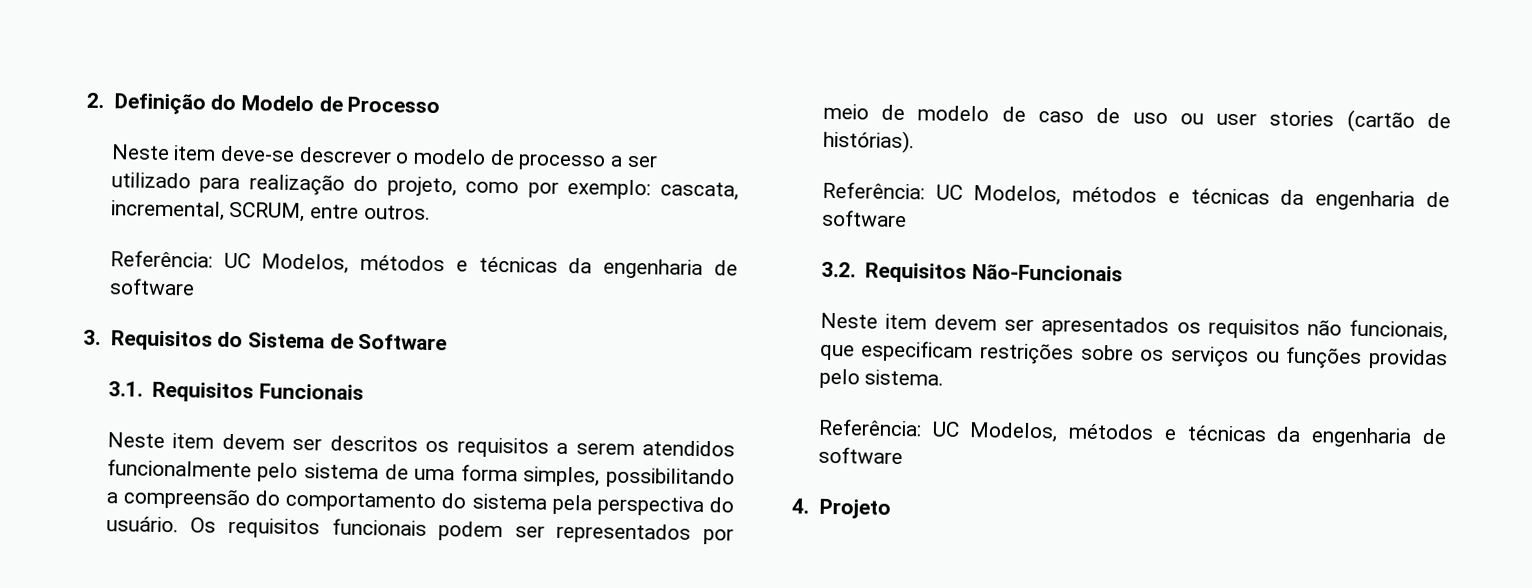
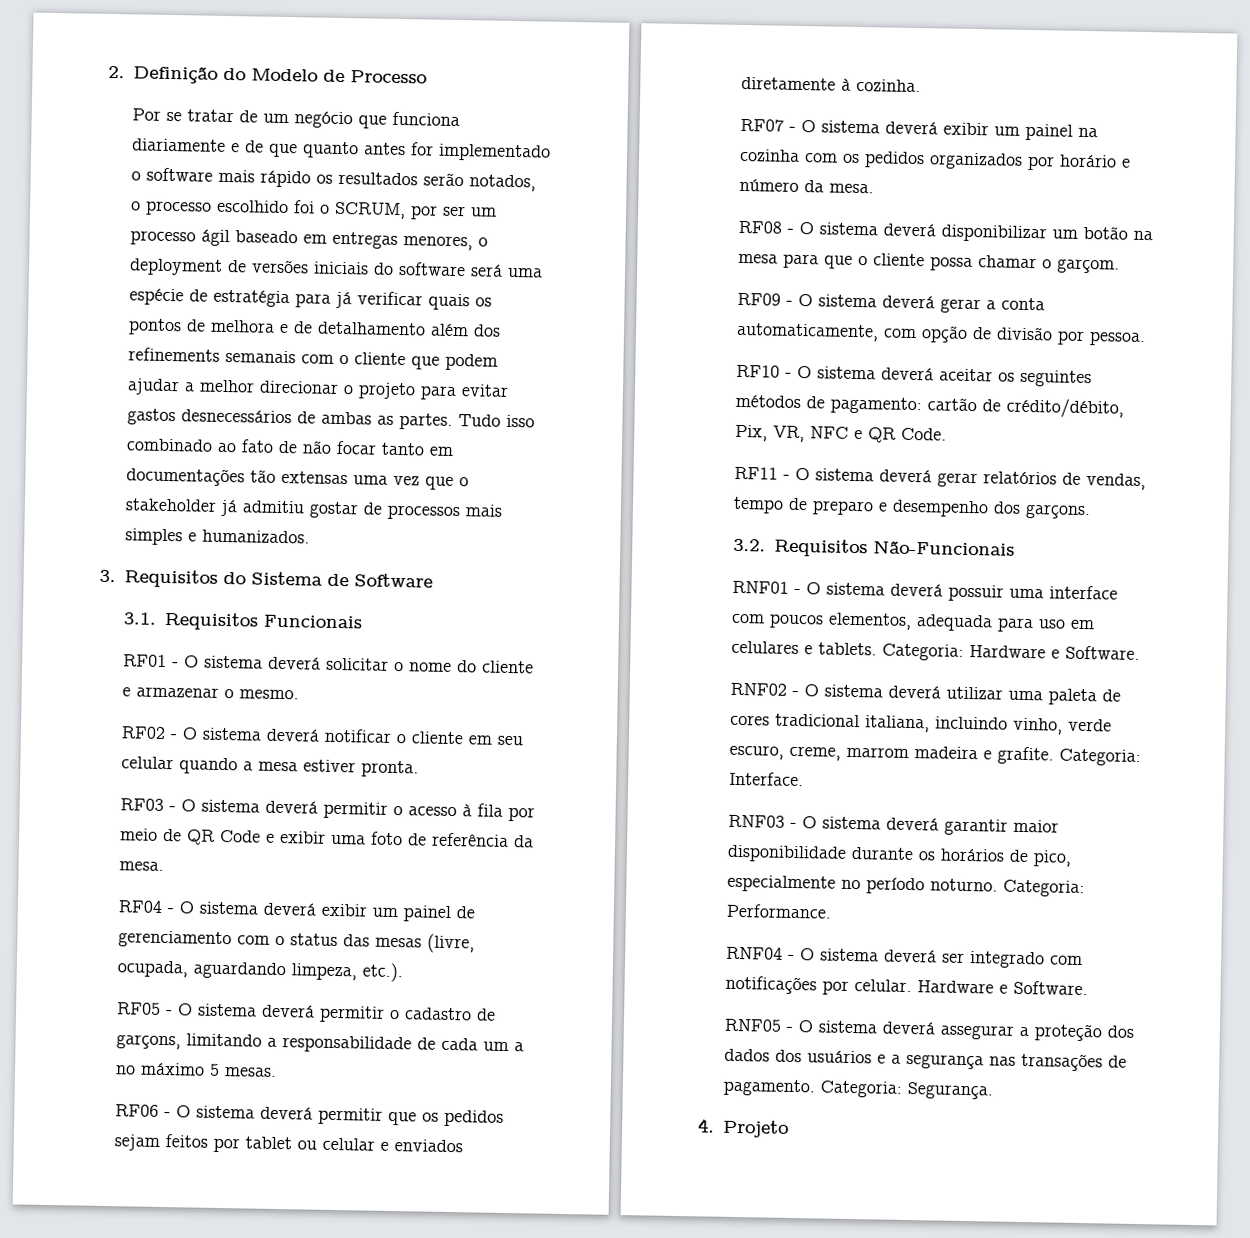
[110,144,658,171] [110,172,739,201] [110,200,431,223] [109,250,738,280] [108,278,195,296] Neste item deve-se descrever o modelo de processo a ser utilizado para realização do projeto, como por exemplo: cascata, incremental, SCRUM, entre outros. // Referência: UC Modelos, métodos e técnicas da engenharia de software -> [132,108,461,129] [132,138,552,162] [131,167,537,192] [131,199,498,220] [130,229,489,251] [129,258,544,278] [129,288,493,311] [128,318,502,337] [128,347,499,371] [127,378,510,401] [127,408,536,430] [126,438,454,456] [126,467,470,490] [125,498,503,521] [125,528,311,546] Por se tratar de um negócio que funciona diariamente e de que quanto antes for implementado o software mais rápido os resultados serão notados, o processo escolhido foi o SCRUM, por ser um processo ágil baseado em entregas menores, o deployment de versões iniciais do software será uma espécie de estratégia para já verificar quais os pontos de melhora e de detalhamento além dos refinements semanais com o cliente que podem ajudar a melhor direcionar o projeto para evitar gastos desnecessários de ambas as partes. Tudo isso combinado ao fato de não focar tanto em documentações tão extensas uma vez que o stakeholder já admitiu gostar de processos mais simples e humanizados.
[106,432,735,458] [106,459,735,489] [105,488,734,517] [105,516,734,545] [822,103,1451,133] [822,129,915,154] [821,181,1450,211] [821,209,907,228] [820,261,1123,284] [819,312,1448,342] [819,340,1448,370] [818,368,945,389] [817,418,1447,448] [817,446,903,465] Neste item devem ser descritos os requisitos a serem atendidos funcionalmente pelo sistema de uma forma simples, possibilitando a compreensão do comportamento do sistema pela perspectiva do usuário. Os requisitos funcionais podem ser representados por meio de modelo de caso de uso ou user stories (cartão de histórias). // Referência: UC Modelos, métodos e técnicas da engenharia de software // 3.2. Requisitos Não-Funcionais // Neste item devem ser apresentados os requisitos não funcionais, que especificam restrições sobre os serviços ou funções providas pelo sistema. // Referência: UC Modelos, métodos e técnicas da engenharia de software -> [123,654,535,674] [122,686,300,700] [121,726,524,746] [121,756,420,778] [120,798,536,822] [120,828,535,848] [119,861,165,872] [118,900,476,923] [118,930,476,954] [117,960,404,983] [117,1002,497,1023] [116,1033,525,1054] [115,1062,278,1077] [115,1104,505,1127] [114,1134,464,1153] [741,76,922,93] [740,118,1099,141] [740,148,1132,171] [739,178,875,194] [738,220,1154,243] [738,253,1121,274] [737,292,1046,314] [736,322,1147,347] [736,364,1093,388] [735,394,1125,419] [735,424,948,443] [734,466,1147,491] [733,496,1092,520] [733,538,1016,558] [732,580,1119,602] [731,612,1096,633] [731,640,1141,661] [730,682,1122,706] [730,713,1113,735] [729,744,1142,767] [729,771,805,787] [728,814,1060,836] [727,844,1073,867] [727,874,1086,898] [726,903,833,919] [726,946,1084,969] [725,975,1089,996] [724,1018,1135,1042] [724,1048,1128,1072] [723,1078,994,1100] RF01 - O sistema deverá solicitar o nome do cliente e armazenar o mesmo. // RF02 - O sistema deverá notificar o cliente em seu celular quando a mesa estiver pronta. // RF03 - O sistema deverá permitir o acesso à fila por meio de QR Code e exibir uma foto de referência da mesa. // RF04 - O sistema deverá exibir um painel de gerenciamento com o status das mesas (livre, ocupada, aguardando limpeza, etc.). // RF05 - O sistema deverá permitir o cadastro de garçons, limitando a responsabilidade de cada um a no máximo 5 mesas. // RF06 - O sistema deverá permitir que os pedidos sejam feitos por tablet ou celular e enviados diretamente à cozinha. // RF07 - O sistema deverá exibir um painel na cozinha com os pedidos organizados por horário e número da mesa. // RF08 - O sistema deverá disponibilizar um botão na mesa para que o cliente possa chamar o garçom. // RF09 - O sistema deverá gerar a conta automaticamente, com opção de divisão por pessoa. // RF10 - O sistema deverá aceitar os seguintes métodos de pagamento: cartão de crédito/débito, Pix, VR, NFC e QR Code. // RF11 - O sistema deverá gerar relatórios de vendas, tempo de preparo e desempenho dos garçons. // 3.2. Requisitos Não-Funcionais // RNF01 - O sistema deverá possuir uma interface com poucos elementos, adequada para uso em celulares e tablets. Categoria: Hardware e Software. // RNF02 - O sistema deverá utilizar uma paleta de cores tradicional italiana, incluindo vinho, verde escuro, creme, marrom madeira e grafite. Categoria: Interface. // RNF03 - O sistema deverá garantir maior disponibilidade durante os horários de pico, especialmente no período noturno. Categoria: Performance. // RNF04 - O sistema deverá ser integrado com notificações por celular. Hardware e Software. // RNF05 - O sistema deverá assegurar a proteção dos dados dos usuários e a segurança nas transações de pagamento. Categoria: Segurança.

